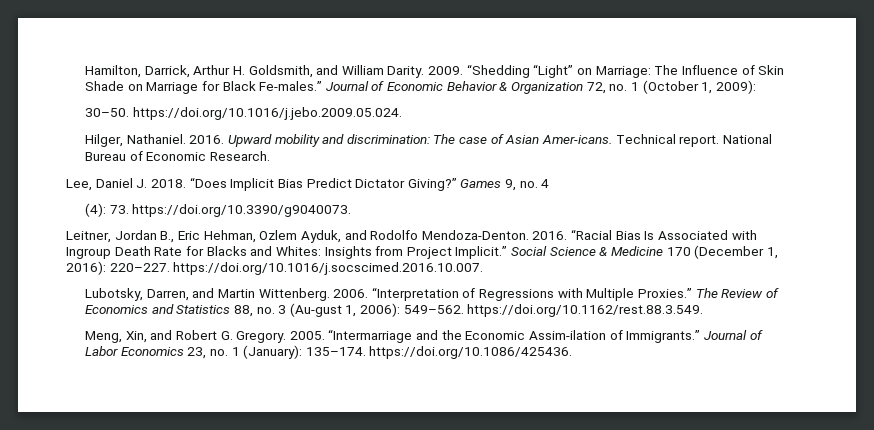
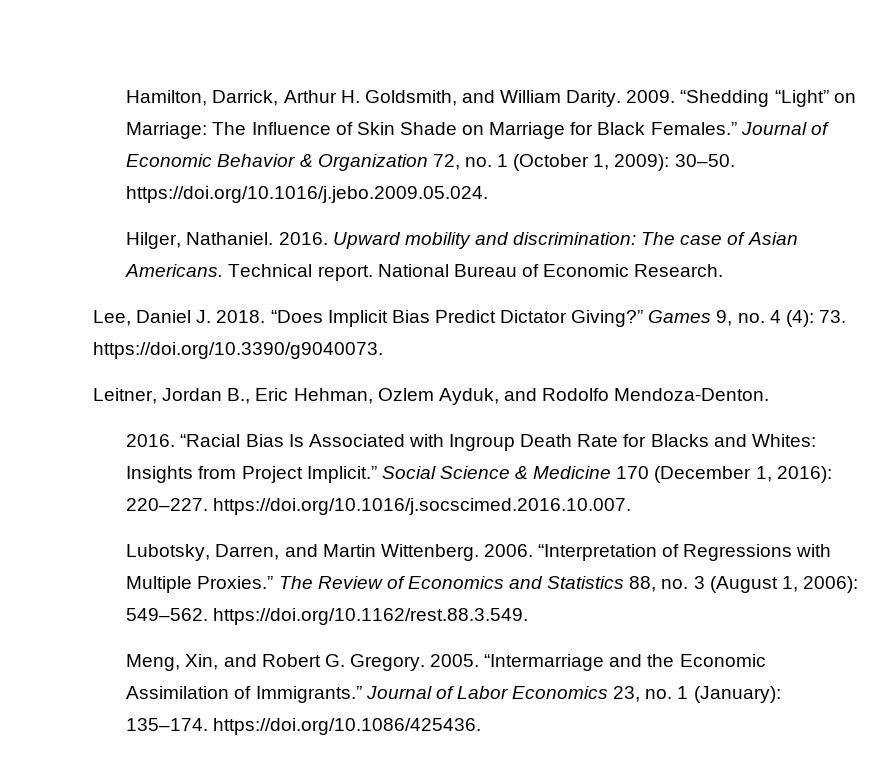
[259,81,323,91] Fe-males.” -> [650,122,737,135] Females.”
(756, 87) // -> (670, 162) none
[542,135,613,144] Amer-icans. -> [125,264,224,277] Americans.
(550, 183) // -> (781, 316) none
(529, 235) none -> (770, 394) //
[289,303,342,317] (Au-gust -> [709,576,778,593] (August
[529,330,607,340] Assim-ilation -> [126,686,230,699] Assimilation

